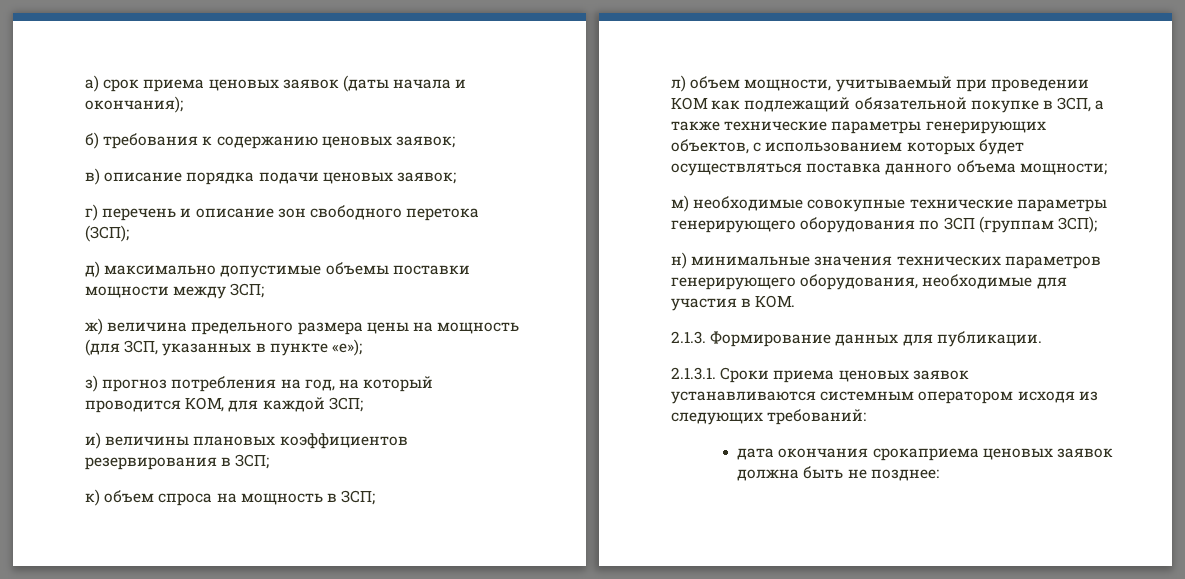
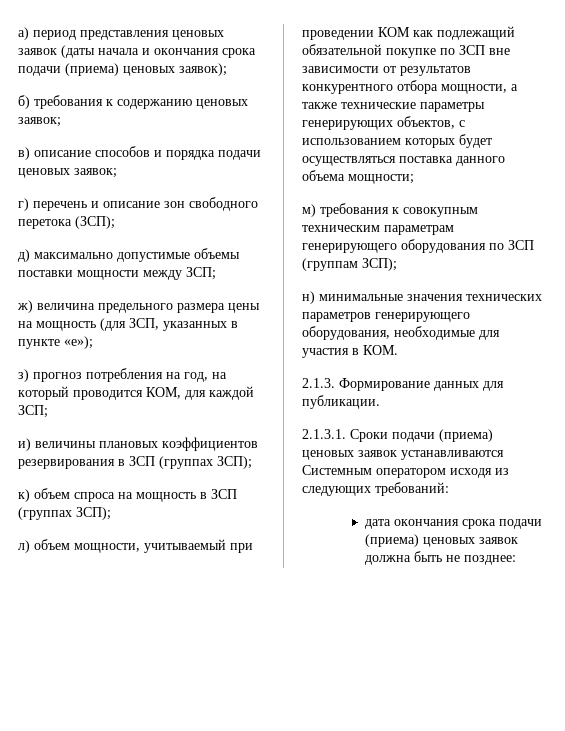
[103,79,205,92] срок приема -> [33,30,169,40] период представления
[85,96,183,113] окончания); -> [154,48,256,58] [18,63,227,76] окончания срока подачи (приема) ценовых заявок);
(183, 177) none -> [95,146,162,157] способов и
[235,454,270,469] ЗСП; -> [129,456,252,469] ЗСП (группах ЗСП);
[341,490,376,505] ЗСП; -> [211,489,237,499] [18,507,111,520] ЗСП (группах ЗСП);
[1042,97,1092,112] в ЗСП, -> [440,45,510,55] [302,66,471,76] [302,80,507,94] по ЗСП вне зависимости от результатов конкурентного отбора мощности,
[693,196,1107,212] необходимые совокупные технические параметры -> [320,203,478,217] [302,225,454,235] требования к совокупным техническим параметрам
[773,370,835,383] приема -> [392,429,493,442] подачи (приема)
[820,391,915,401] системным -> [302,465,372,475] Системным
[872,448,979,461] срокаприема -> [461,519,542,529] [364,534,419,547] срока подачи (приема)

